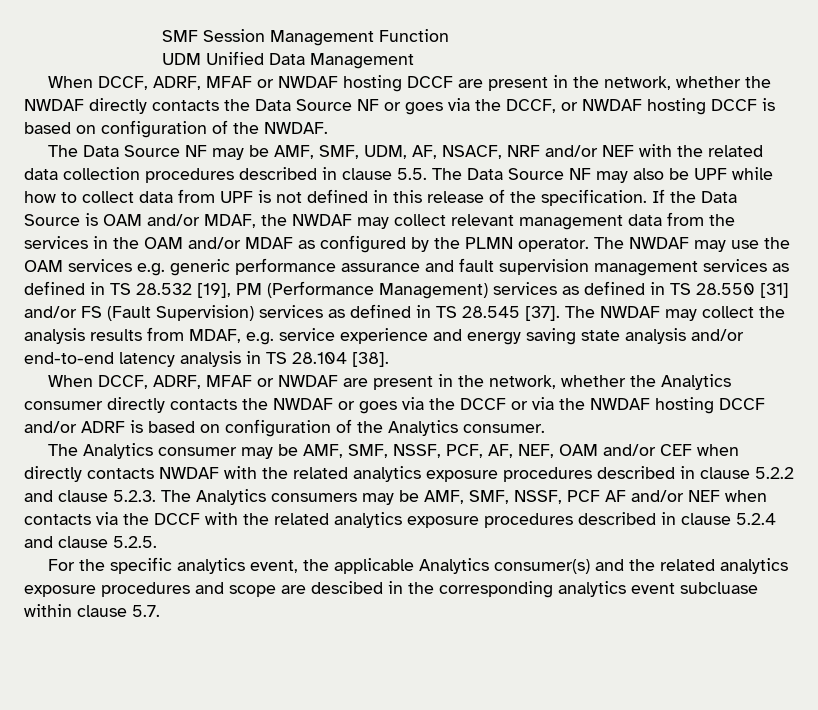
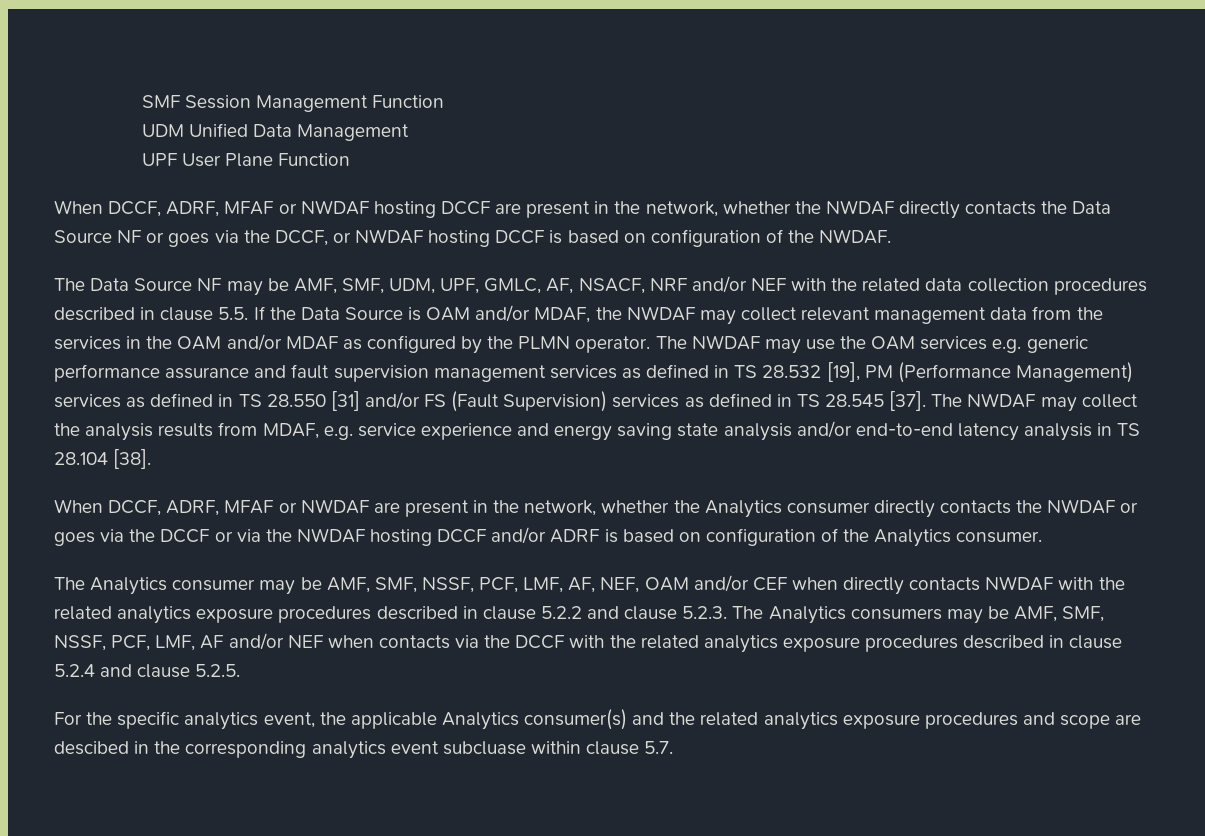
(415, 61) none -> [141,153,351,167] // UPF User Plane Function
(407, 152) none -> [440,278,542,294] UPF, GMLC,
[432,167,773,183] [24,189,647,206] The Data Source NF may also be UPF while how to collect data from UPF is not defined in this release of the specification. -> (249, 313) none
(483, 451) none -> [523,577,564,593] LMF,
[567,490,600,502] PCF -> [111,635,196,651] PCF, LMF,

